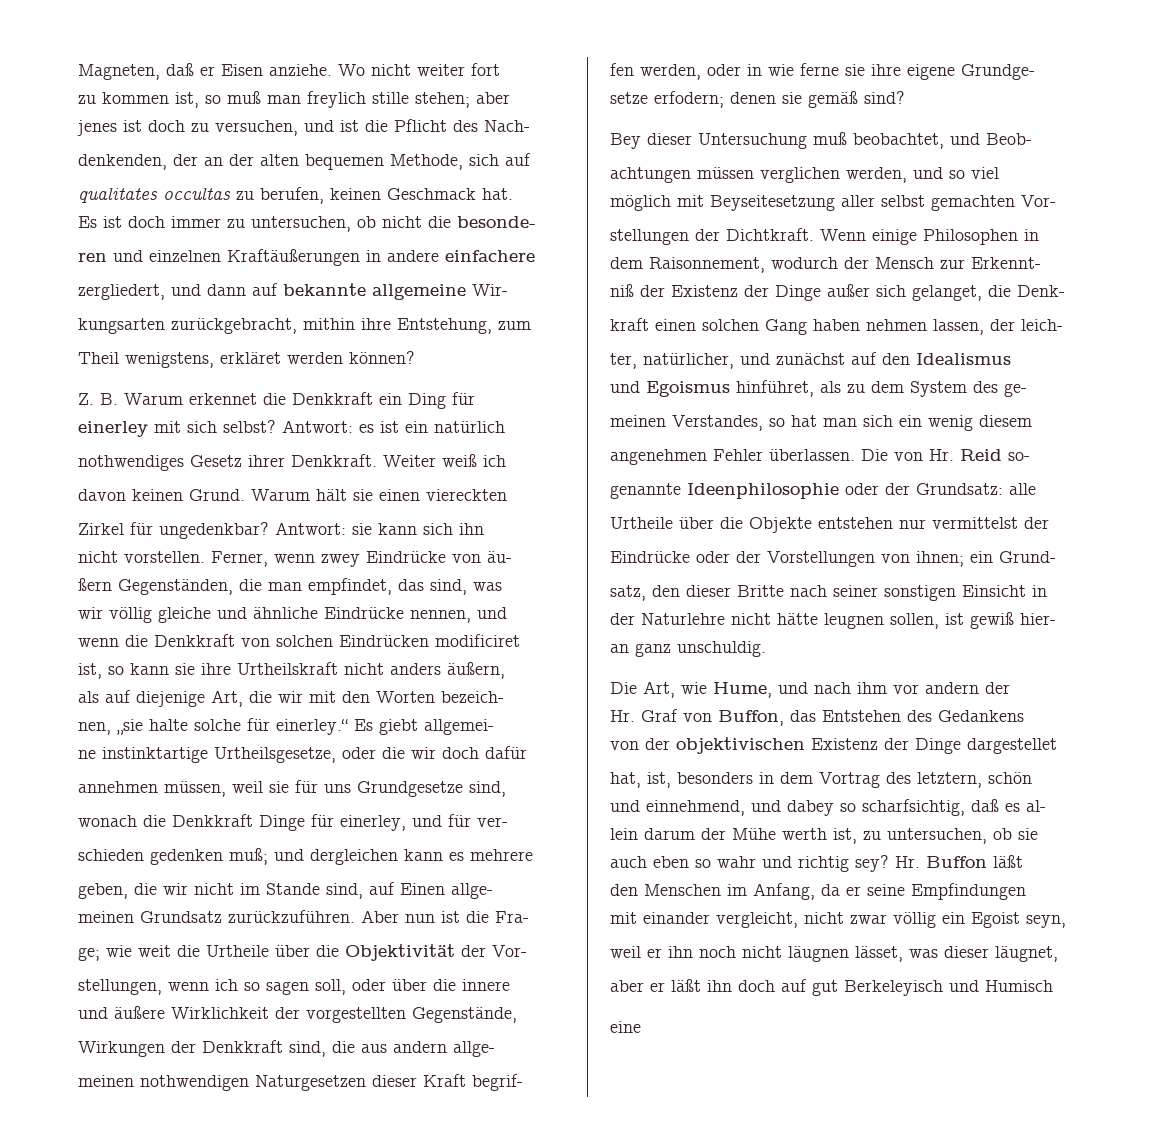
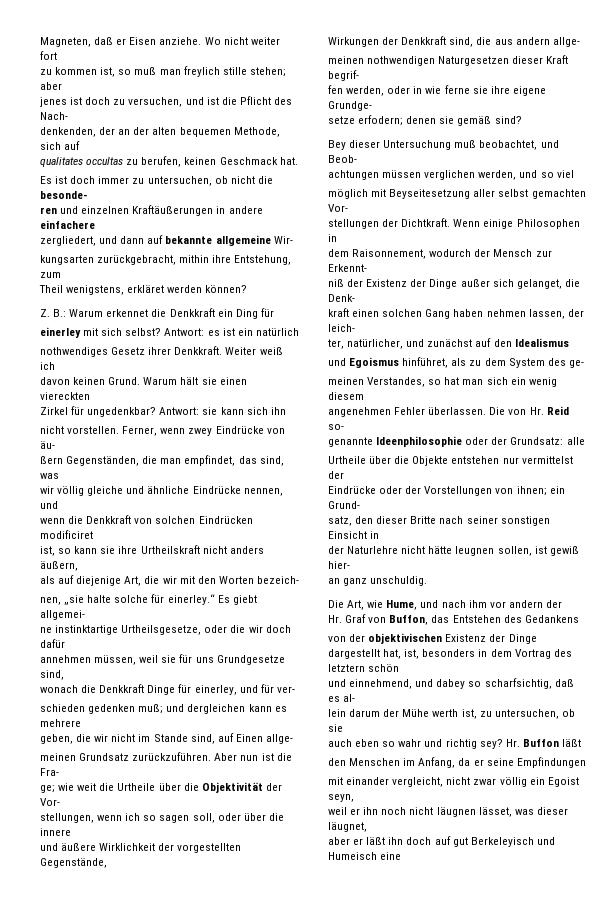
[100,393,118,405] B. -> [53,309,67,317] B.:
[967,738,1057,754] dargestellet // -> [328,649,380,659] dargestellt
[917,772,982,788] letztern, -> [328,664,365,672] letztern
[985,980,1053,992] Humisch // -> [328,852,377,860] Humeisch

